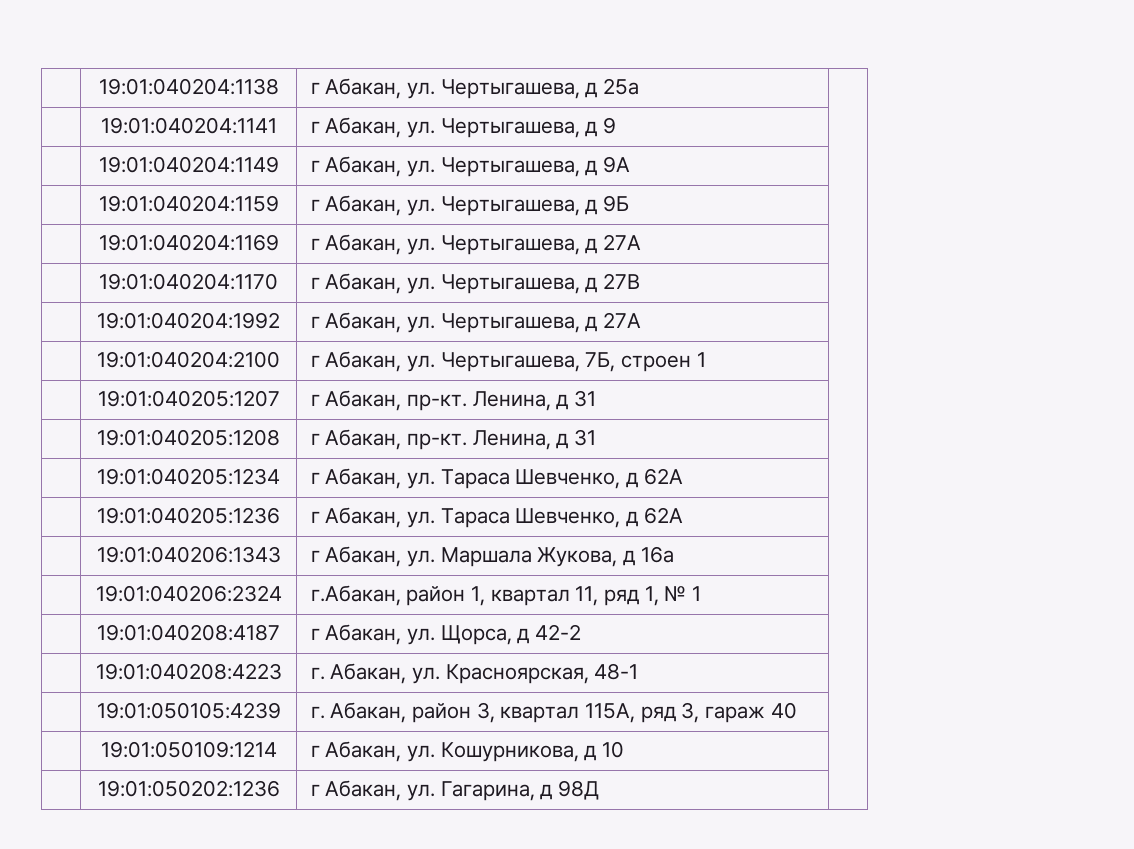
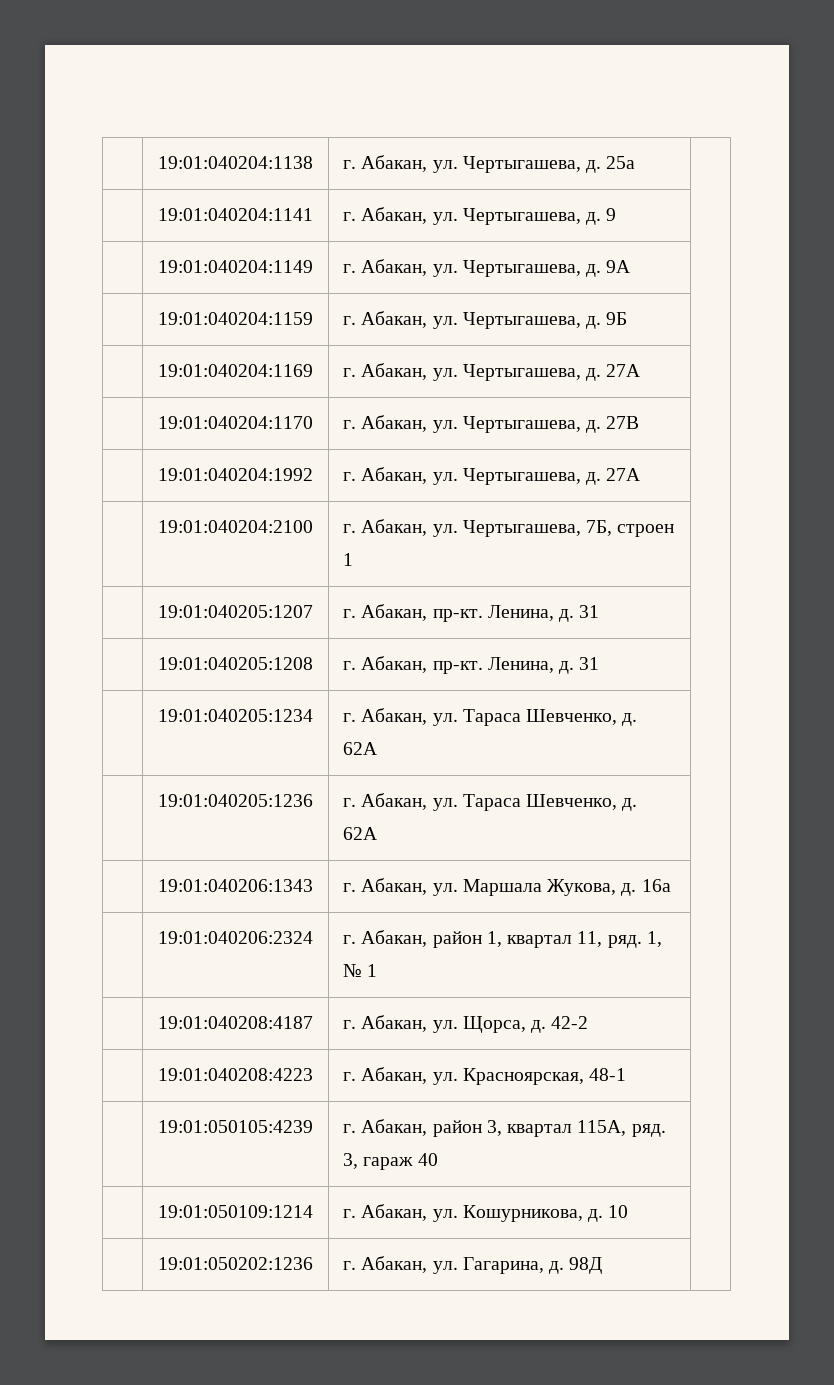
[310,78,598,99] г Абакан, ул. Чертыгашева, д -> [343,155,602,173] г. Абакан, ул. Чертыгашева, д.
[310,117,598,138] г Абакан, ул. Чертыгашева, д -> [343,207,602,225] г. Абакан, ул. Чертыгашева, д.
[310,156,598,177] г Абакан, ул. Чертыгашева, д -> [343,259,602,277] г. Абакан, ул. Чертыгашева, д.
[310,195,598,216] г Абакан, ул. Чертыгашева, д -> [343,311,602,329] г. Абакан, ул. Чертыгашева, д.
[310,234,598,255] г Абакан, ул. Чертыгашева, д -> [343,363,602,381] г. Абакан, ул. Чертыгашева, д.
[310,273,598,294] г Абакан, ул. Чертыгашева, д -> [343,415,602,433] г. Абакан, ул. Чертыгашева, д.
[310,312,598,333] г Абакан, ул. Чертыгашева, д -> [343,467,602,485] г. Абакан, ул. Чертыгашева, д.
[310,355,320,367] г -> [343,524,357,533] г.
[310,390,569,411] г Абакан, пр-кт. Ленина, д -> [343,604,575,622] г. Абакан, пр-кт. Ленина, д.
[310,429,569,450] г Абакан, пр-кт. Ленина, д -> [343,656,575,674] г. Абакан, пр-кт. Ленина, д.
[310,468,638,489] г Абакан, ул. Тараса Шевченко, д -> [343,708,638,726] г. Абакан, ул. Тараса Шевченко, д.
[310,507,638,528] г Абакан, ул. Тараса Шевченко, д -> [343,793,638,811] г. Абакан, ул. Тараса Шевченко, д.
[310,550,320,562] г -> [343,883,357,892] г.
[622,550,635,566] д -> [621,883,637,896] д.
[310,585,401,606] г.Абакан, -> [343,930,428,947] г. Абакан,
[603,589,639,606] ряд -> [607,935,642,948] ряд.
[310,628,320,640] г -> [343,1020,357,1029] г.
[517,628,530,644] д -> [531,1020,547,1033] д.
[640,706,676,723] ряд -> [631,1124,666,1137] ряд.
[310,745,320,757] г -> [343,1209,357,1218] г.
[584,745,597,761] д -> [588,1209,604,1222] д.
[310,784,320,796] г -> [343,1261,357,1270] г.
[540,784,553,800] д -> [549,1261,565,1274] д.

